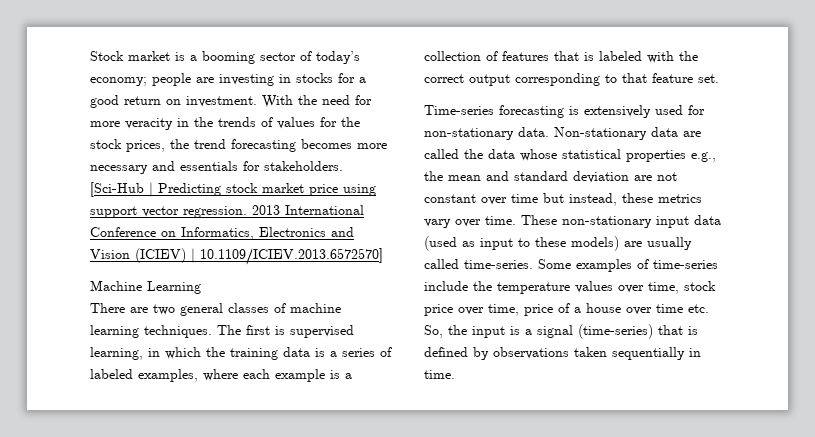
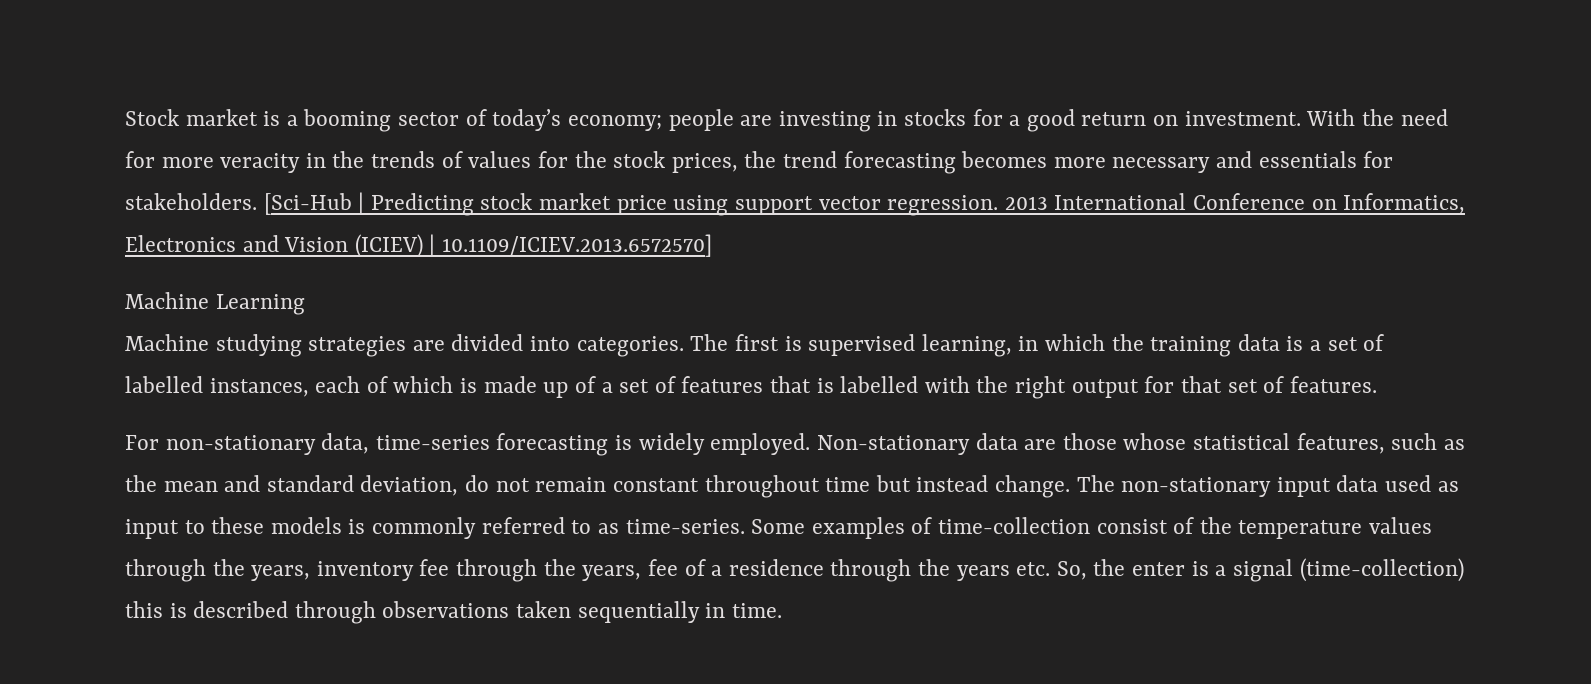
[90,303,341,316] [90,325,212,338] There are two general classes of machine learning techniques. -> [125,334,684,357] Machine studying strategies are divided into categories.
[342,347,392,357] [90,369,352,382] [424,51,481,61] series of labeled examples, where each example is a collection -> [1327,334,1385,351] [125,376,650,398] set of labelled instances, each of which is made up of a set
[599,51,642,61] labeled -> [840,376,919,393] labelled
[424,73,719,86] [424,105,705,118] [424,127,701,140] [424,149,716,162] [424,171,677,183] [424,193,702,206] [424,215,557,228] correct output corresponding to that feature set. // Time-series forecasting is extensively used for non-stationary data. Non-stationary data are called the data whose statistical properties e.g., the mean and standard deviation are not constant over time but instead, these metrics vary over time. These -> [1015,376,1377,399] [125,433,1465,456] [125,475,1115,498] right output for that set of features. // For non-stationary data, time-series forecasting is widely employed. Non-stationary data are those whose statistical features, such as the mean and standard deviation, do not remain constant throughout time but instead change. The
[424,236,457,251] (used -> [1385,475,1432,492] used
[571,236,692,251] [424,259,718,272] [424,281,716,294] [424,303,683,316] models) are usually called time-series. Some examples of time-series include the temperature values over time, stock price over time, price of a house over time -> [270,517,1433,539] [125,559,1010,582] models is commonly referred to as time-series. Some examples of time-collection consist of the temperature values through the years, inventory fee through the years, fee of a residence through the years
[472,326,505,338] input -> [1132,562,1186,576] enter
[578,324,698,339] [424,347,489,360] (time-series) that is defined by -> [1299,558,1464,582] [125,601,376,624] (time-collection) this is described through

